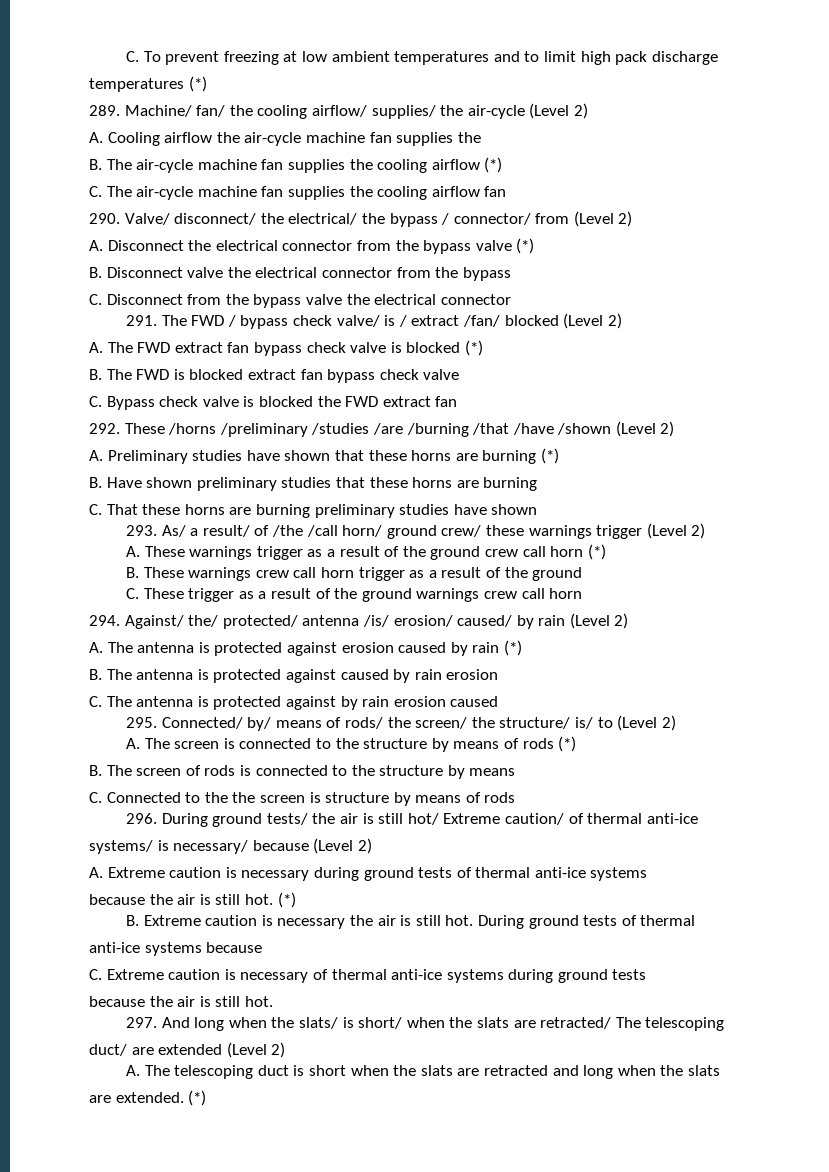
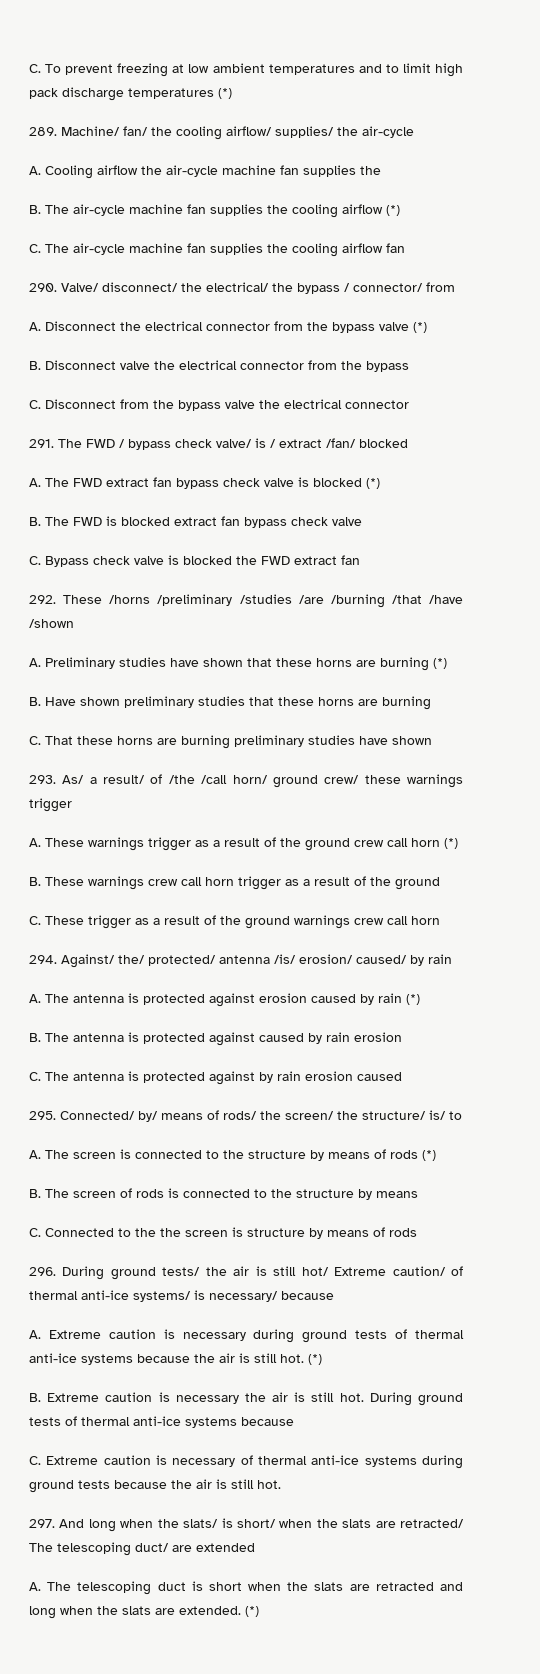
(718, 58) // -> (124, 94) none
[529,103,588,119] (Level 2) -> (414, 132) none
[573,211,633,227] (Level 2) -> (455, 287) none
[563,313,622,329] (Level 2) -> (408, 443) none
[615,421,675,437] (Level 2) -> (74, 623) none
[646,523,706,539] (Level 2) -> (72, 805) none
[569,613,629,629] (Level 2) -> (452, 959) none
[617,715,676,731] (Level 2) -> (462, 1115) none
(698, 818) // -> (129, 1295) none
[313,838,372,854] (Level 2) -> (334, 1295) none
(648, 874) // -> (133, 1359) none
(696, 920) // -> (130, 1421) none
(647, 974) // -> (110, 1484) none
(725, 1024) // -> (131, 1549) none
[226,1042,286,1058] (Level 2) -> (255, 1547) none
(720, 1070) // -> (151, 1610) none

